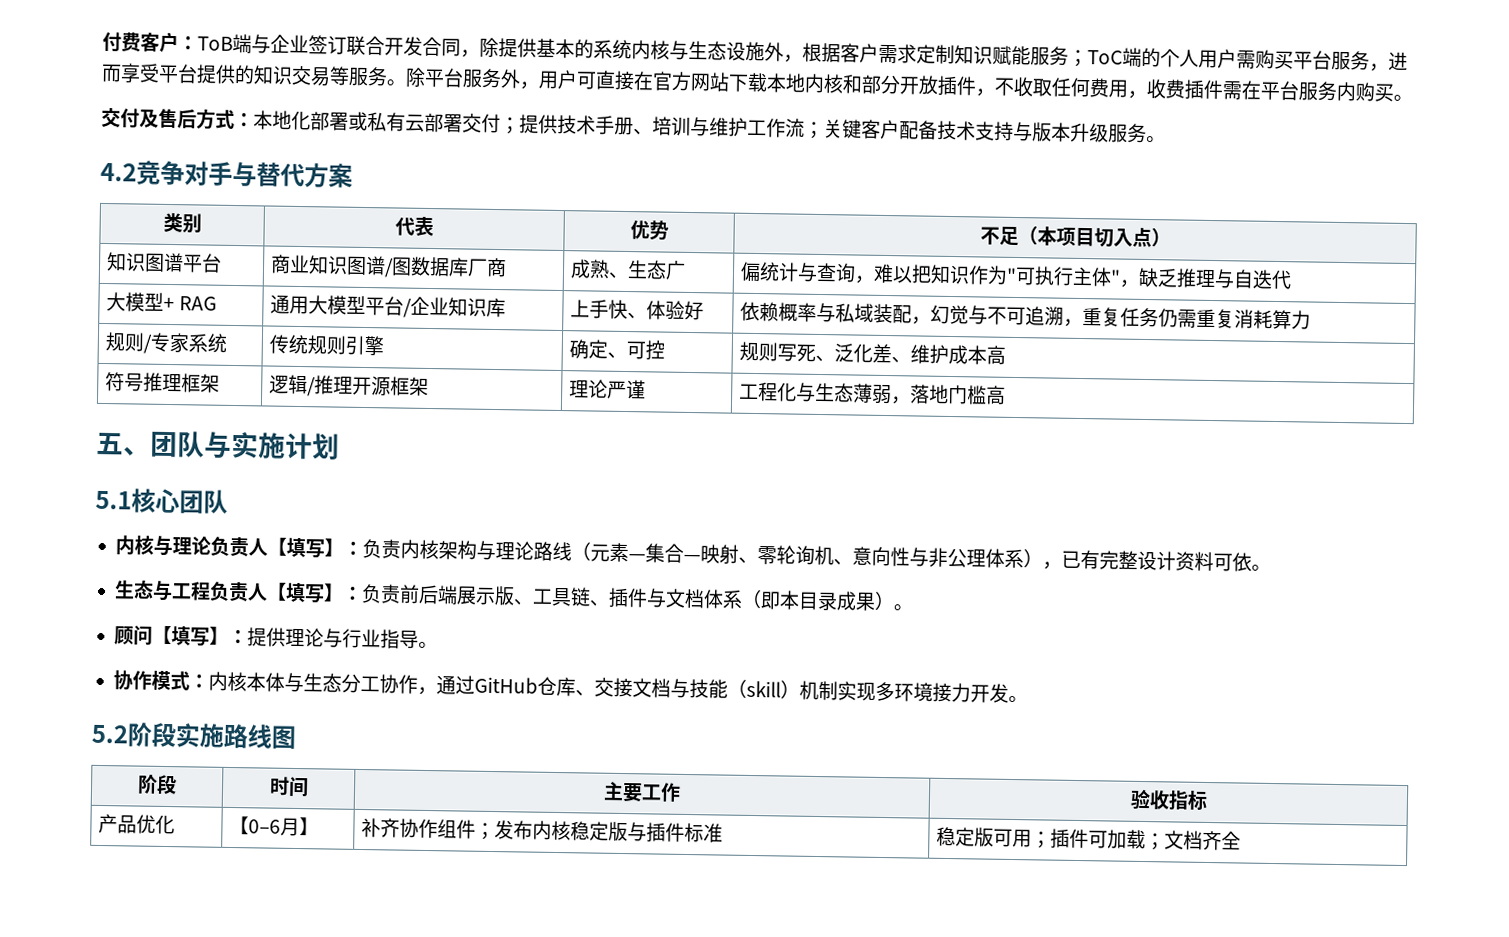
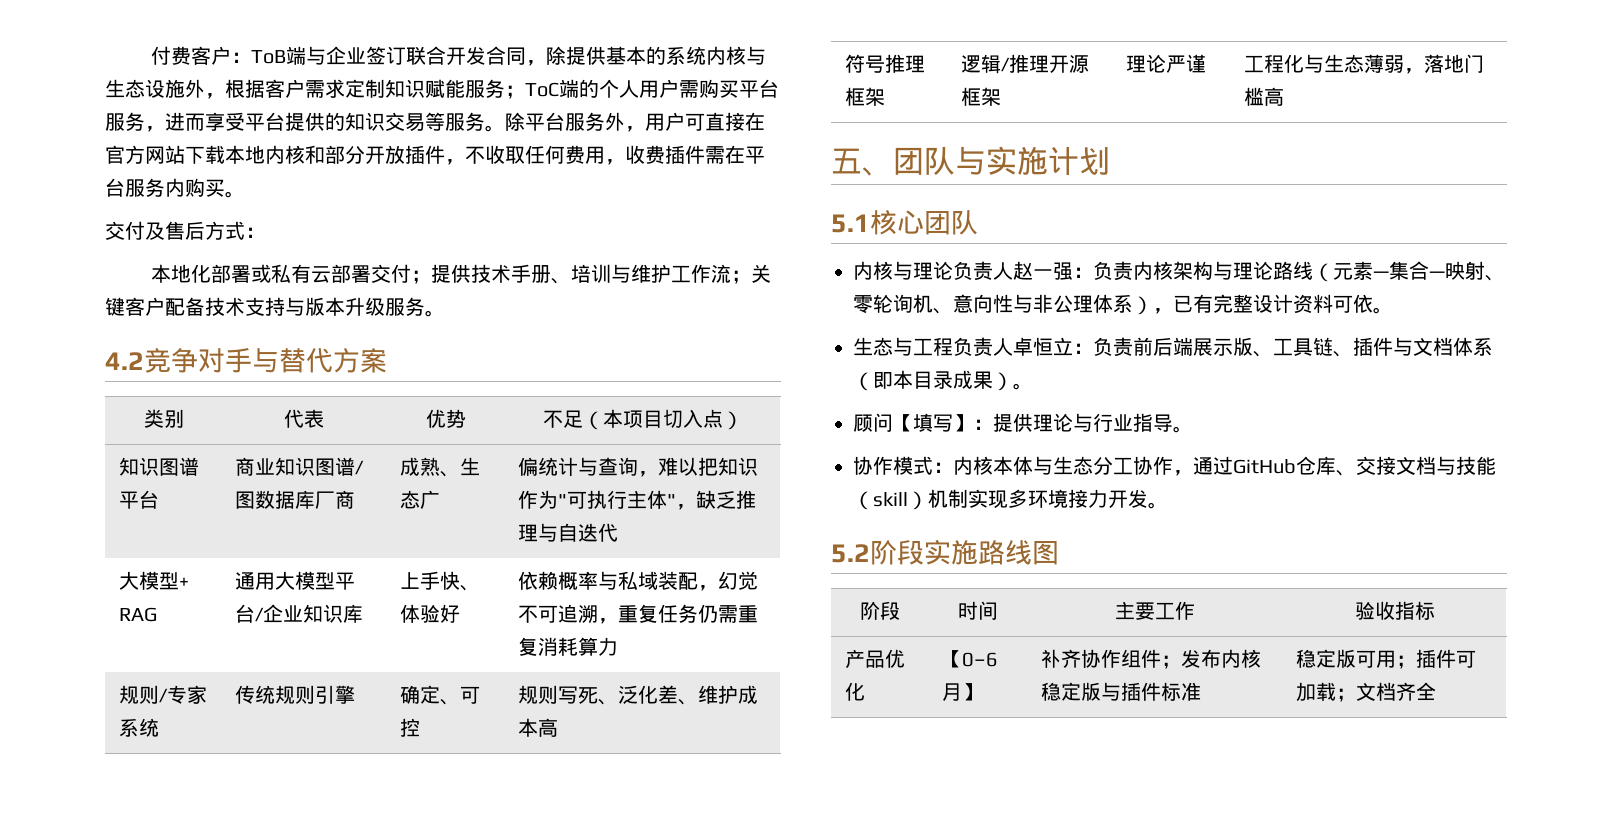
(254, 120) none -> (265, 232) //
[967,305,988,325] 与 -> (759, 580) none
[266,537,344,559] 【填写】 -> [1013,261,1073,280] 赵一强
[265,582,344,604] 【填写】 -> [1013,337,1073,356] 卓恒立

